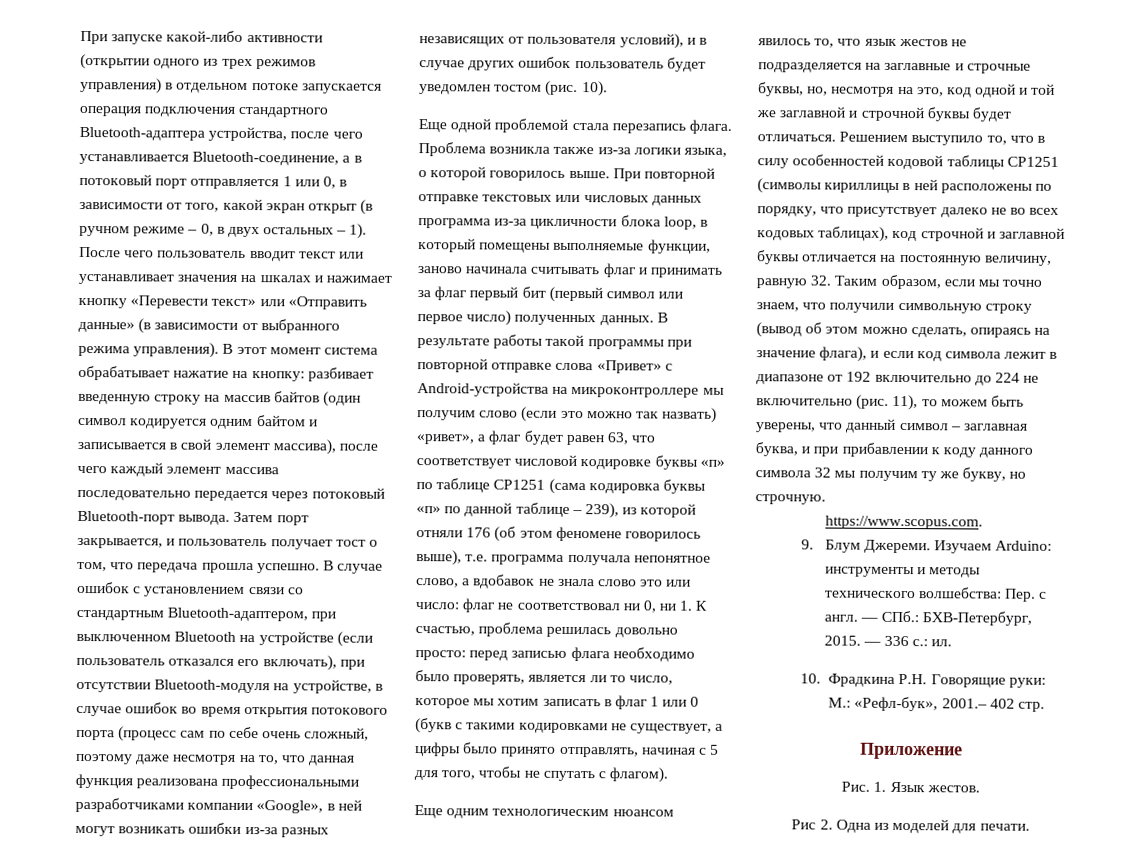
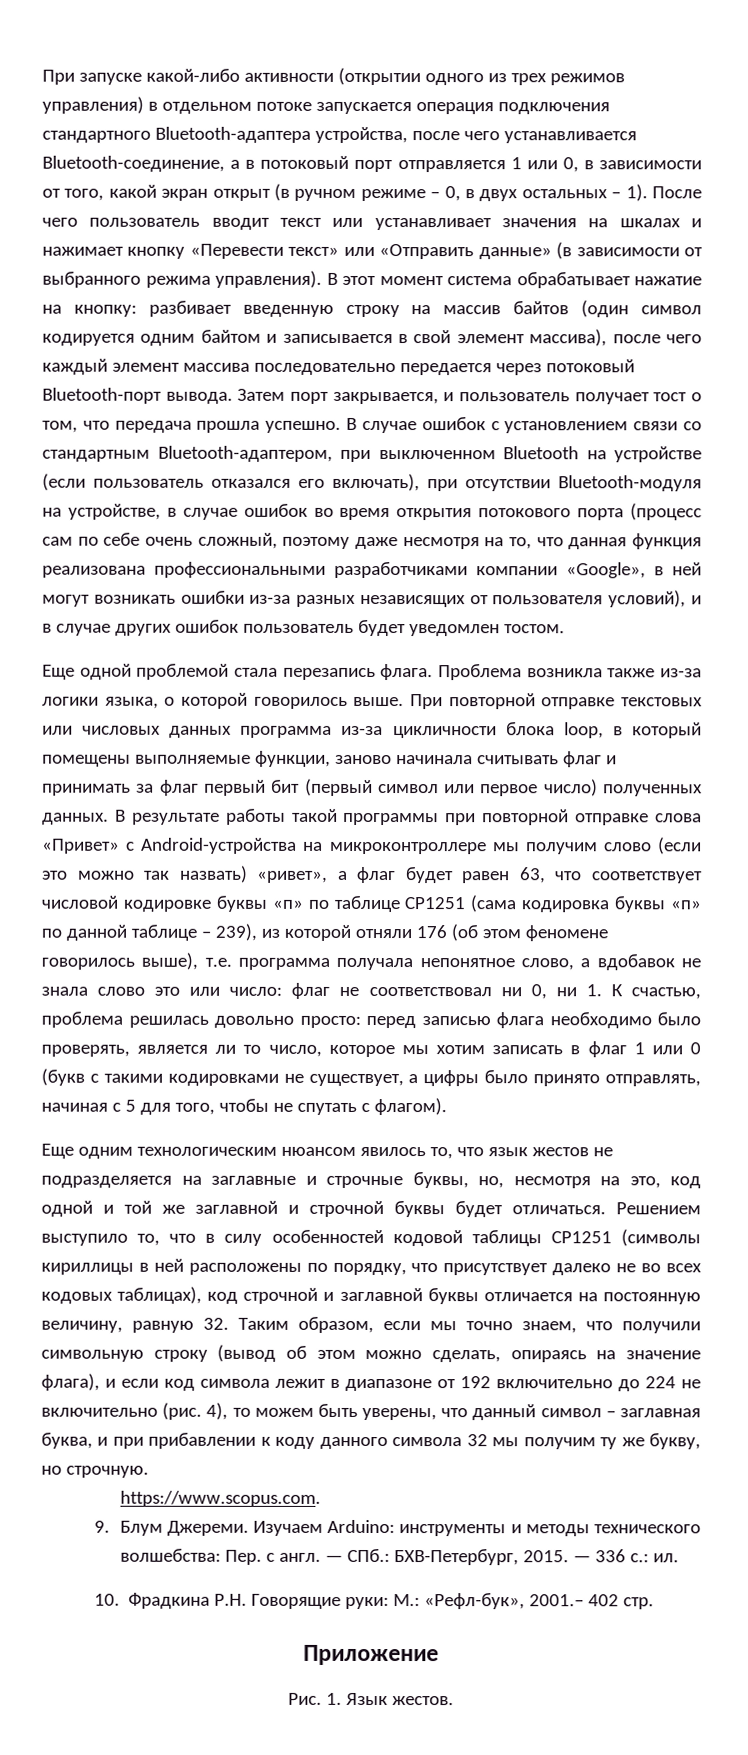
[494,80,608,97] тостом (рис. 10). -> [503,624,565,634] тостом.
[892,394,919,411] 11), -> [206,1402,229,1420] 4),
[791,818,1030,834] // Рис 2. Одна из моделей для печати. -> (454, 1701) none

